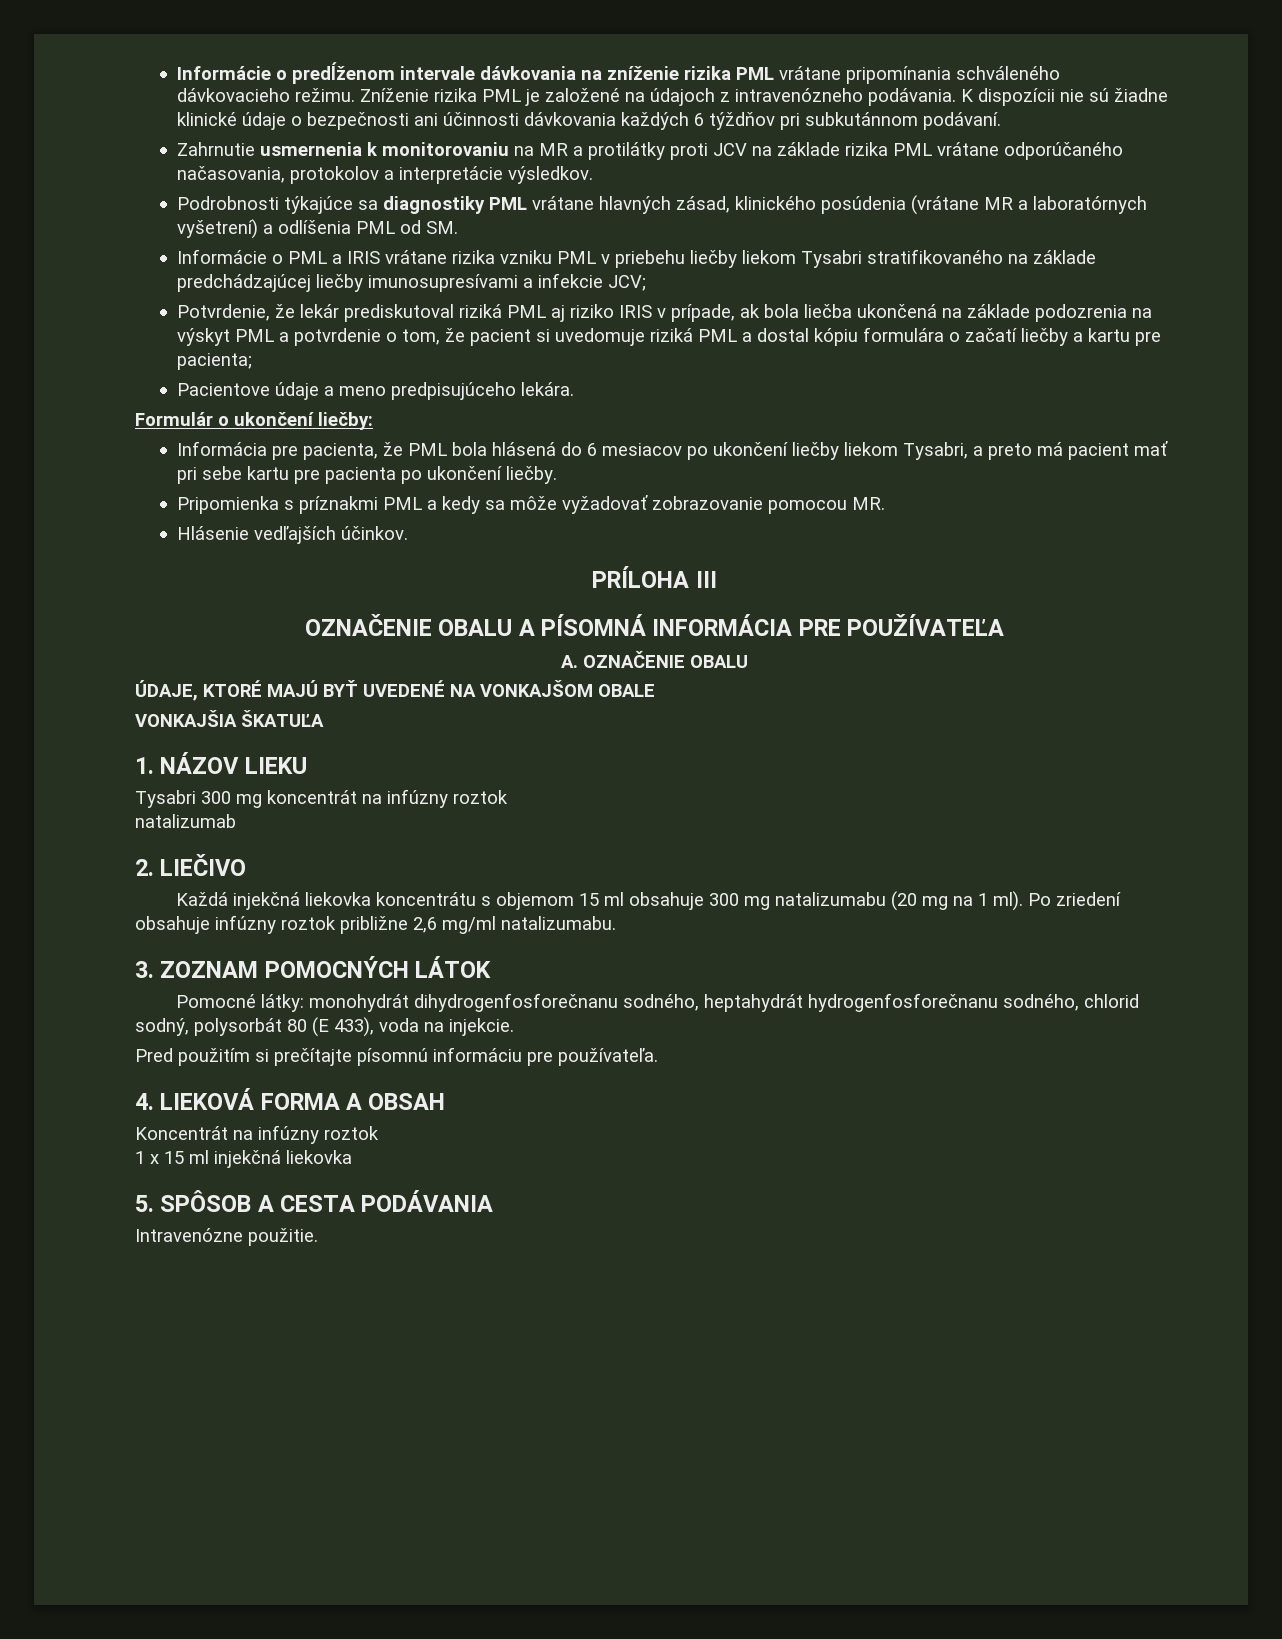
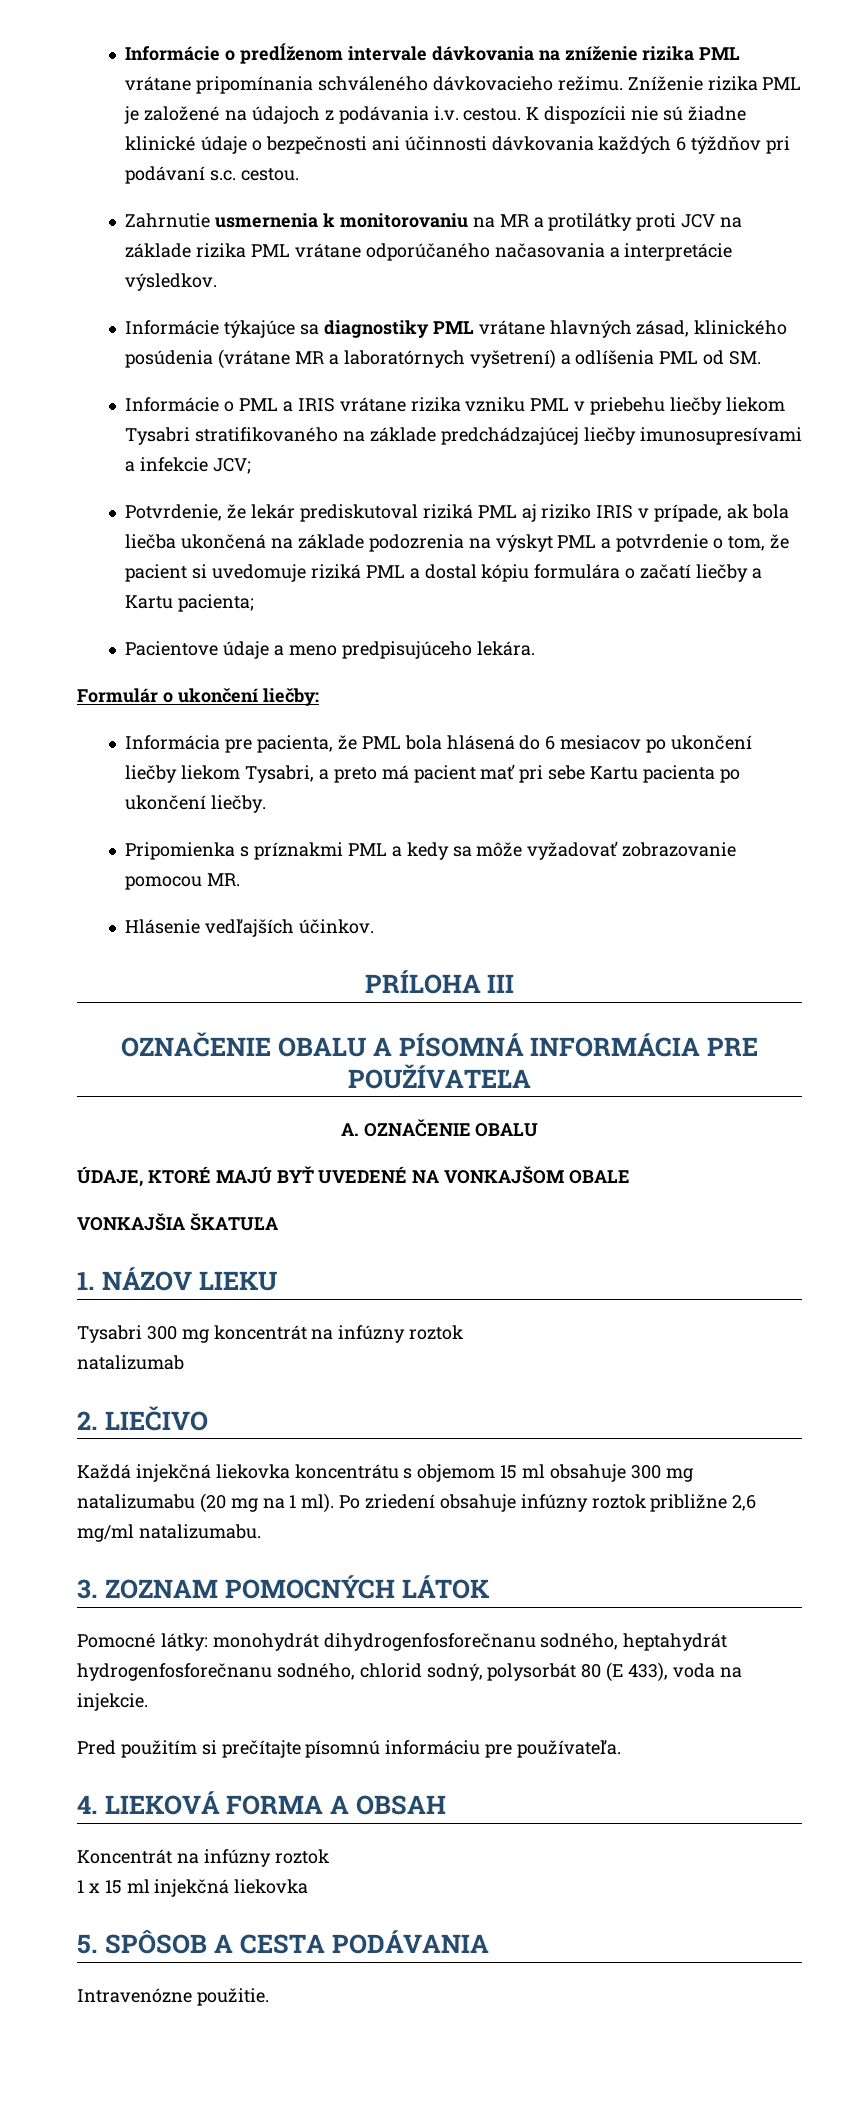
[734,88,956,106] intravenózneho podávania. -> [338,106,522,124] podávania i.v. cestou.
[804,112,1001,130] subkutánnom podávaní. -> [125,166,300,184] podávaní s.c. cestou.
[176,166,379,184] načasovania, protokolov -> [494,243,605,258] načasovania
[176,196,279,210] Podrobnosti -> [125,320,220,335] Informácie
[1087,328,1161,346] kartu pre -> [125,595,174,609] Kartu
[246,466,320,484] kartu pre -> [590,766,639,780] Kartu

